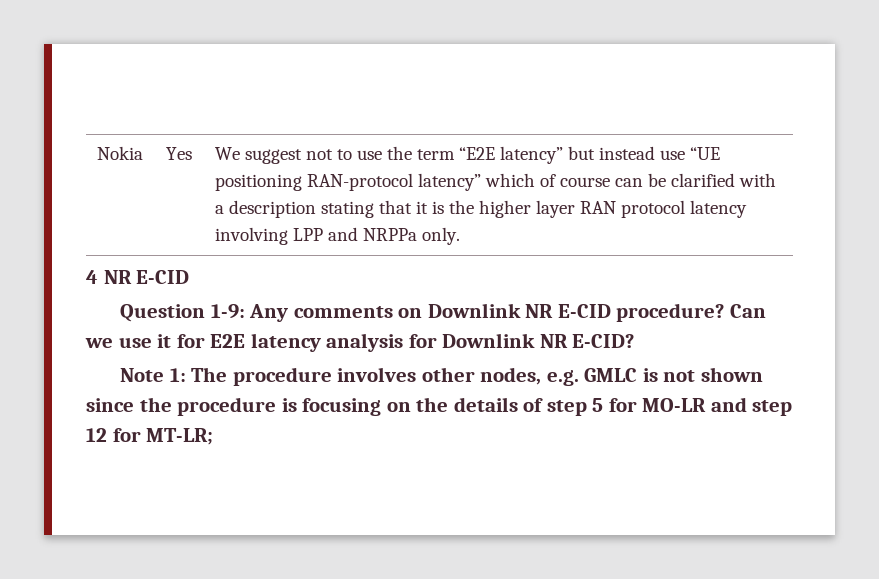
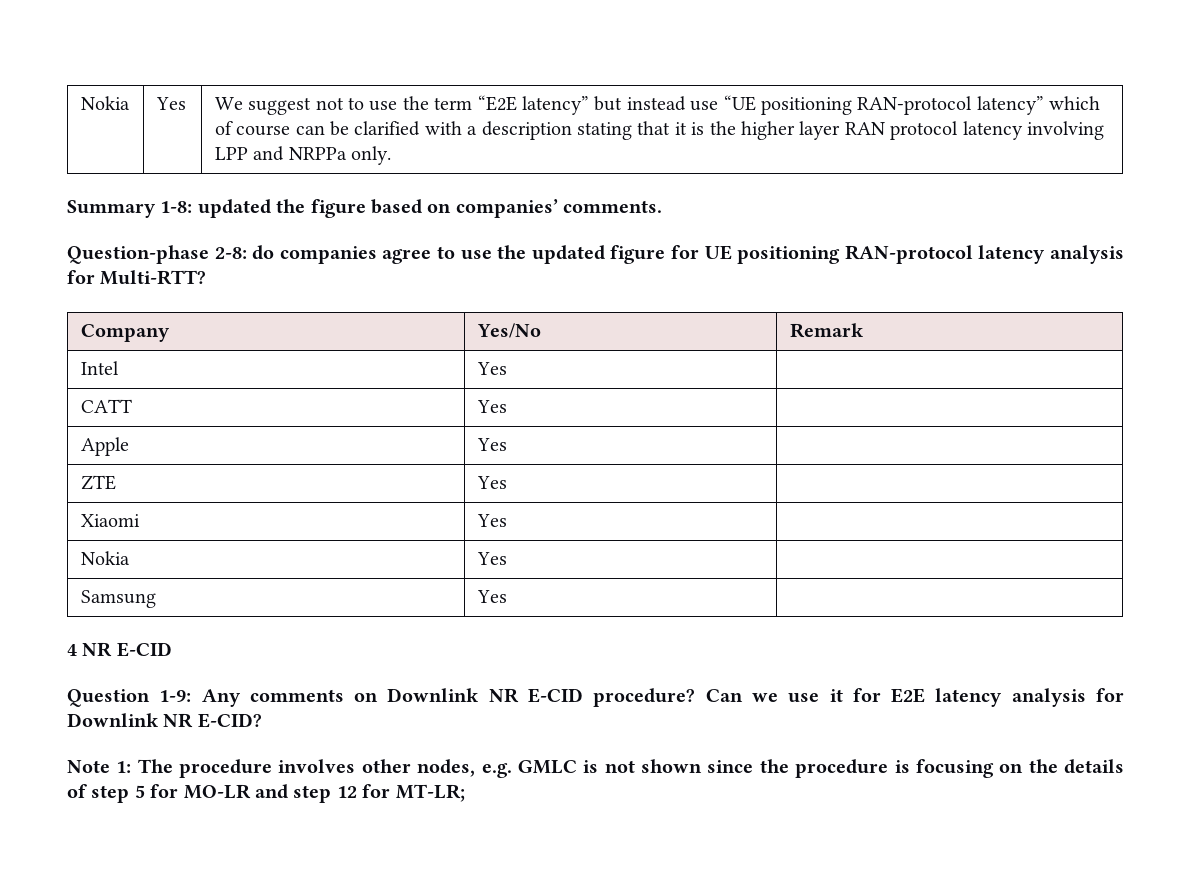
(460, 236) none -> [67,199,663,218] [67,245,1125,264] [67,270,207,285] [80,324,170,342] [476,323,541,338] [789,323,864,338] [80,361,119,375] [476,362,507,375] [80,399,132,413] [476,400,507,413] [80,437,129,456] [476,438,507,451] [80,475,116,490] [476,476,507,489] [80,514,140,527] [476,514,507,527] [80,551,130,565] [476,552,507,565] [80,590,156,608] [476,590,507,603] // Summary 1-8: updated the figure based on companies’ comments. // Question-phase 2-8: do companies agree to use the updated figure for UE positioning RAN-protocol latency analysis for Multi-RTT? // Company | Yes/No | Remark // Intel | Yes | // CATT | Yes | // Apple | Yes | // ZTE | Yes | // Xiaomi | Yes | // Nokia | Yes | // Samsung | Yes |

